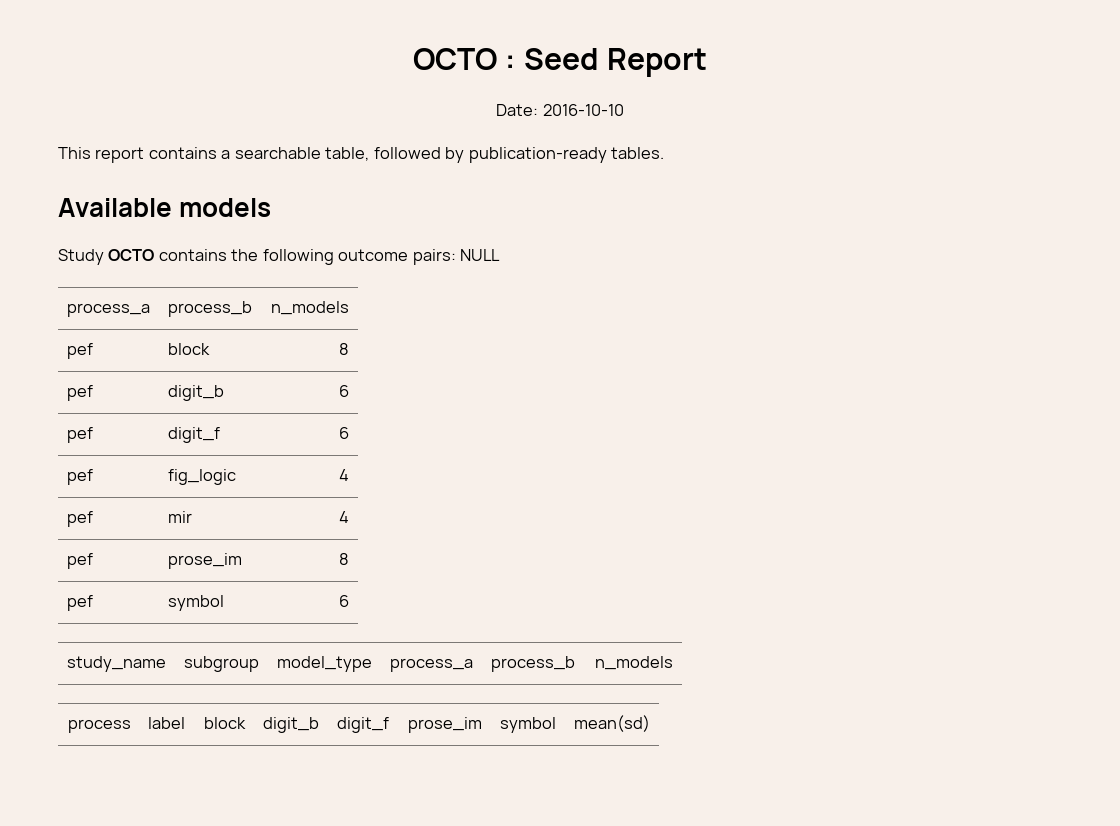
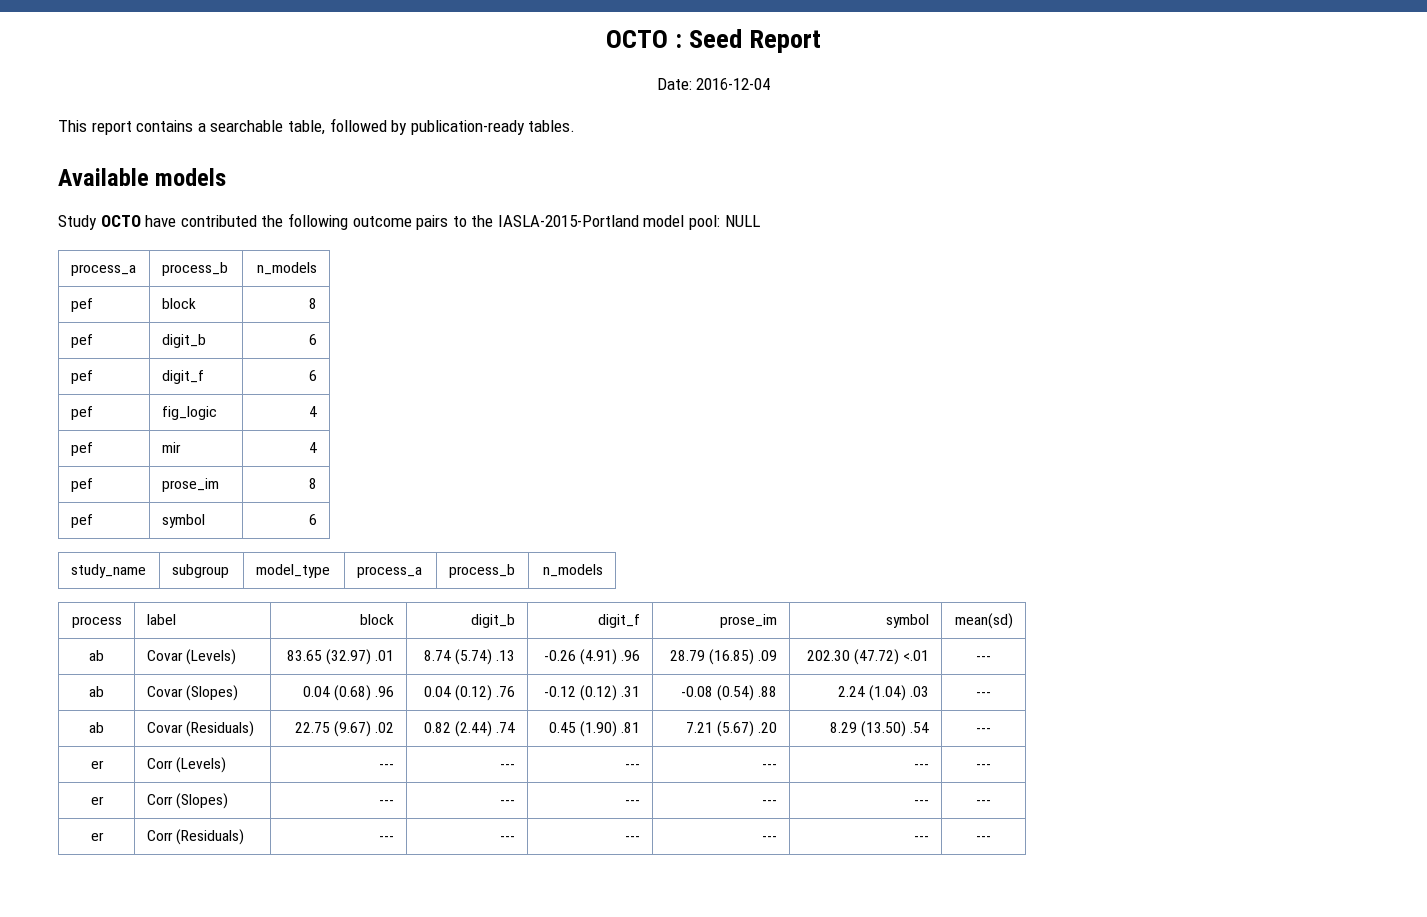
[542,104,624,116] 2016-10-10 -> [696,78,771,90] 2016-12-04
[158,249,227,261] contains -> [145,215,257,227] have contributed
[412,249,456,265] pairs: -> [416,215,721,230] pairs to the IASLA-2015-Portland model pool:
(650, 723) none -> [89,650,104,661] [146,649,237,665] [286,649,395,665] [423,649,516,665] [543,649,641,665] [669,649,778,665] [806,649,930,665] [976,656,991,661] [89,686,104,697] [146,685,239,701] [302,685,395,701] [423,685,516,701] [543,685,641,701] [680,685,778,701] [837,685,930,701] [976,692,991,697] [89,722,104,733] [146,721,255,737] [294,721,395,737] [423,721,516,737] [548,721,641,737] [685,721,778,737] [829,721,930,737] [976,728,991,733] [90,760,104,769] [146,757,227,773] [379,764,395,769] [500,764,516,769] [625,764,641,769] [762,764,778,769] [914,764,930,769] [976,764,991,769] [90,796,104,805] [146,793,229,809] [379,800,395,805] [500,800,516,805] [625,800,641,805] [762,800,778,805] [914,800,930,805] [976,800,991,805] [90,832,104,841] [146,829,245,845] [379,836,395,841] [500,836,516,841] [625,836,641,841] [762,836,778,841] [914,836,930,841] [976,836,991,841] // ab | Covar (Levels) | 83.65 (32.97) .01 | 8.74 (5.74) .13 | -0.26 (4.91) .96 | 28.79 (16.85) .09 | 202.30 (47.72) <.01 | --- // ab | Covar (Slopes) | 0.04 (0.68) .96 | 0.04 (0.12) .76 | -0.12 (0.12) .31 | -0.08 (0.54) .88 | 2.24 (1.04) .03 | --- // ab | Covar (Residuals) | 22.75 (9.67) .02 | 0.82 (2.44) .74 | 0.45 (1.90) .81 | 7.21 (5.67) .20 | 8.29 (13.50) .54 | --- // er | Corr (Levels) | --- | --- | --- | --- | --- | --- // er | Corr (Slopes) | --- | --- | --- | --- | --- | --- // er | Corr (Residuals) | --- | --- | --- | --- | --- | ---

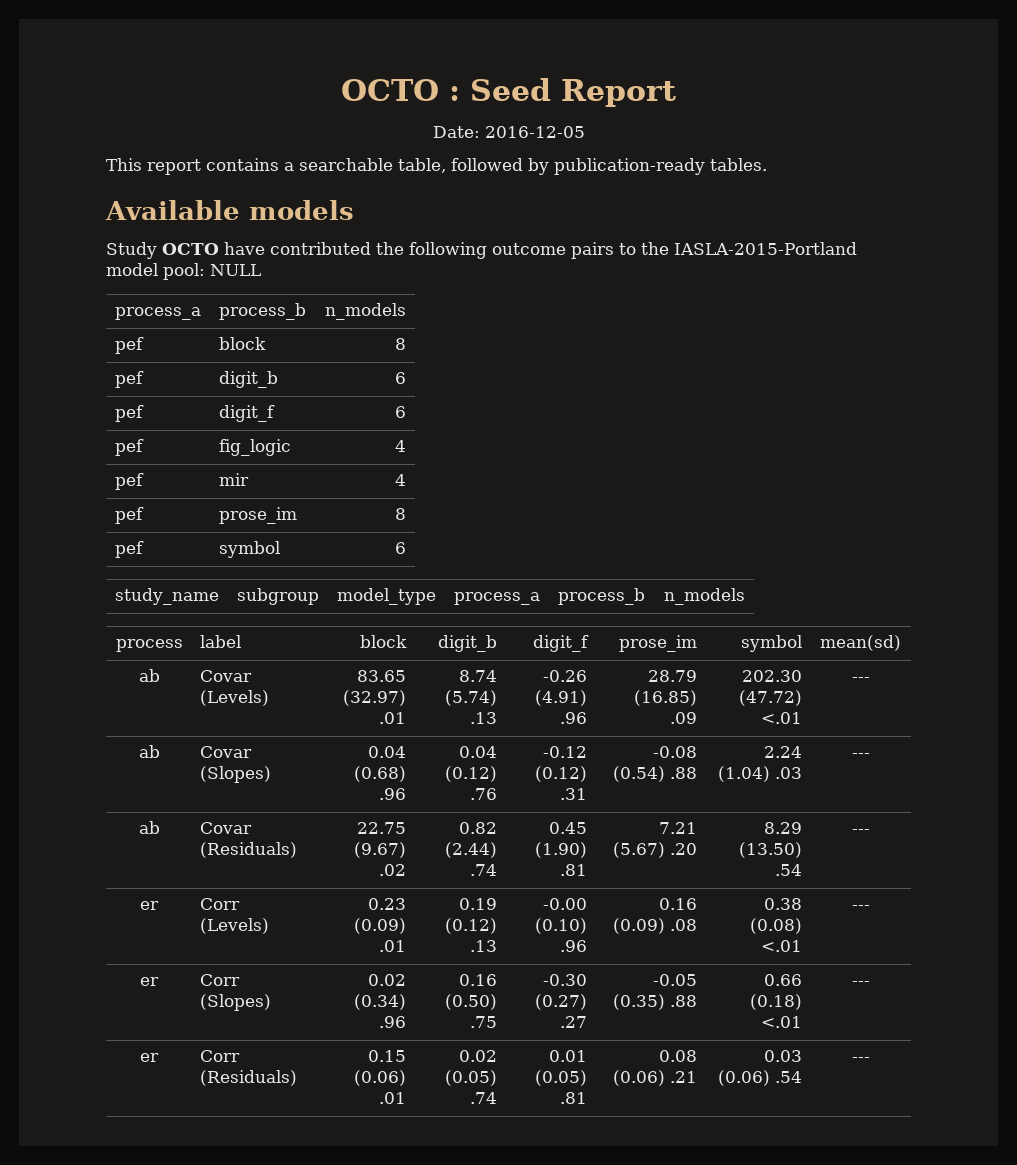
[696,78,771,90] 2016-12-04 -> [484,126,585,138] 2016-12-05
[379,764,395,769] [500,764,516,769] [625,764,641,769] [762,764,778,769] [914,764,930,769] [976,764,991,769] [90,796,104,805] [146,793,229,809] [379,800,395,805] [500,800,516,805] [625,800,641,805] [762,800,778,805] [914,800,930,805] [976,800,991,805] [90,832,104,841] [146,829,245,845] [379,836,395,841] [500,836,516,841] [625,836,641,841] [762,836,778,841] [914,836,930,841] --- | --- | --- | --- | --- | --- // er | Corr (Slopes) | --- | --- | --- | --- | --- | --- // er | Corr (Residuals) | --- | --- | --- | --- | --- -> [368,898,407,910] [354,918,407,934] [379,940,407,952] [459,898,498,910] [445,918,498,934] [470,940,498,952] [543,898,588,910] [535,918,588,934] [560,940,588,952] [659,898,698,910] [613,918,698,934] [764,898,803,910] [750,918,803,934] [761,940,803,952] [851,905,870,910] [140,977,159,986] [199,974,240,986] [199,994,271,1011] [368,974,407,986] [354,994,407,1010] [379,1016,407,1028] [459,974,498,986] [445,994,498,1010] [470,1016,498,1028] [543,974,588,986] [535,994,588,1010] [560,1016,588,1028] [653,974,698,986] [613,994,698,1010] [764,974,803,986] [750,994,803,1010] [761,1016,803,1028] [851,981,870,986] [140,1053,159,1062] [199,1050,240,1062] [199,1070,297,1086] [368,1050,407,1062] [354,1070,407,1086] [379,1092,407,1104] [459,1050,498,1062] [445,1070,498,1086] [470,1092,498,1104] [549,1050,588,1062] [535,1070,588,1086] [560,1092,588,1104] [659,1050,698,1062] [613,1070,698,1086] [764,1050,803,1062] [718,1070,803,1086] 0.23 (0.09) .01 | 0.19 (0.12) .13 | -0.00 (0.10) .96 | 0.16 (0.09) .08 | 0.38 (0.08) <.01 | --- // er | Corr (Slopes) | 0.02 (0.34) .96 | 0.16 (0.50) .75 | -0.30 (0.27) .27 | -0.05 (0.35) .88 | 0.66 (0.18) <.01 | --- // er | Corr (Residuals) | 0.15 (0.06) .01 | 0.02 (0.05) .74 | 0.01 (0.05) .81 | 0.08 (0.06) .21 | 0.03 (0.06) .54

